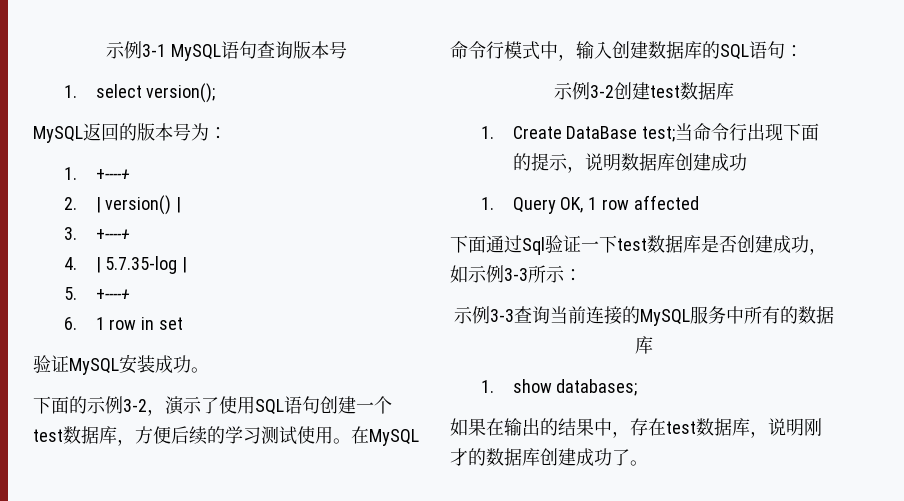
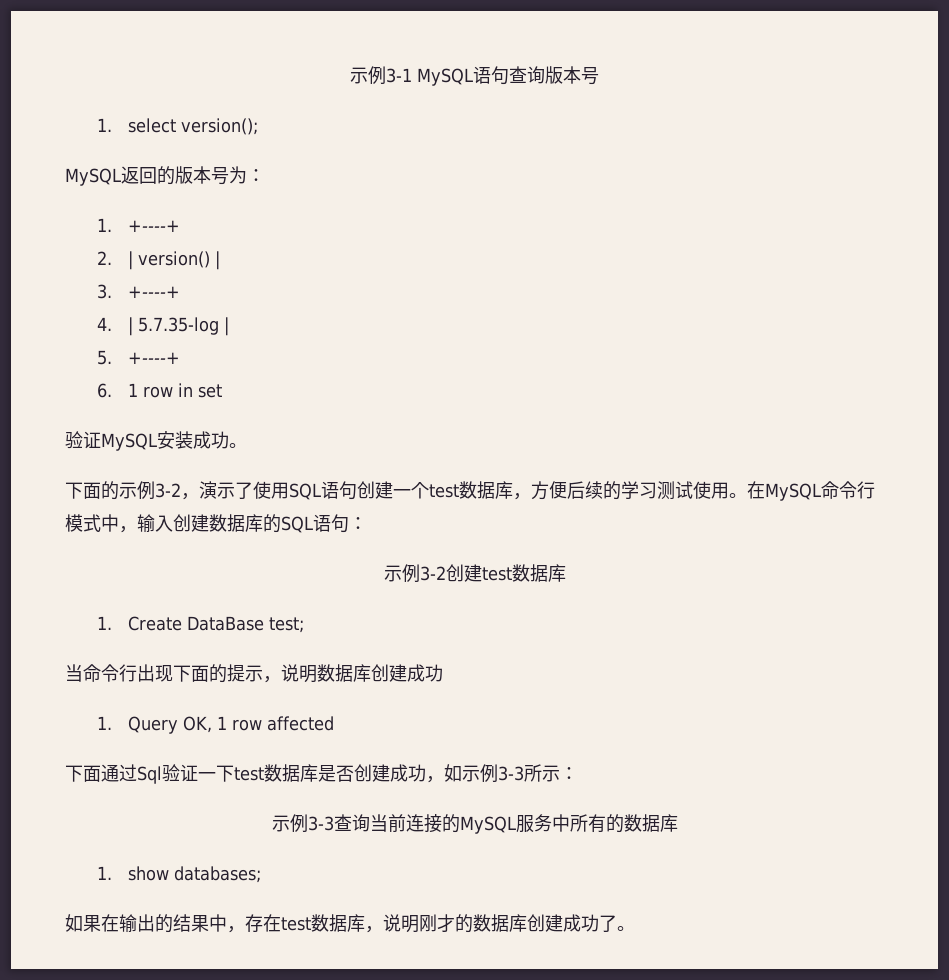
(676, 134) none -> (305, 625) //

